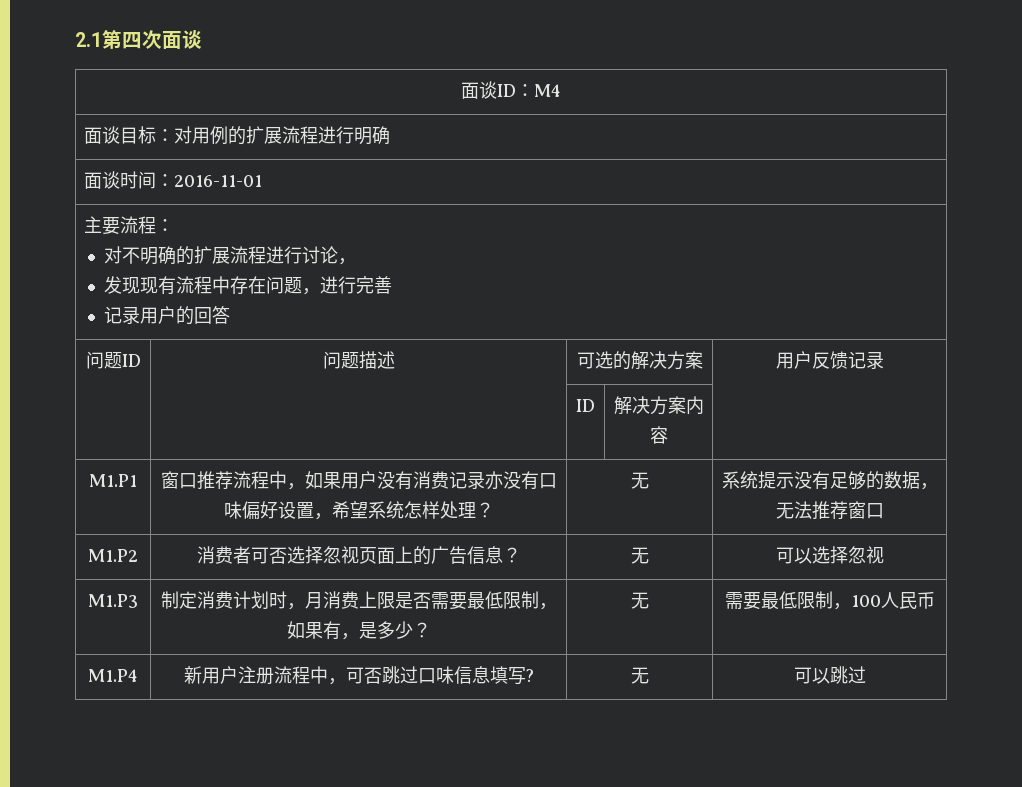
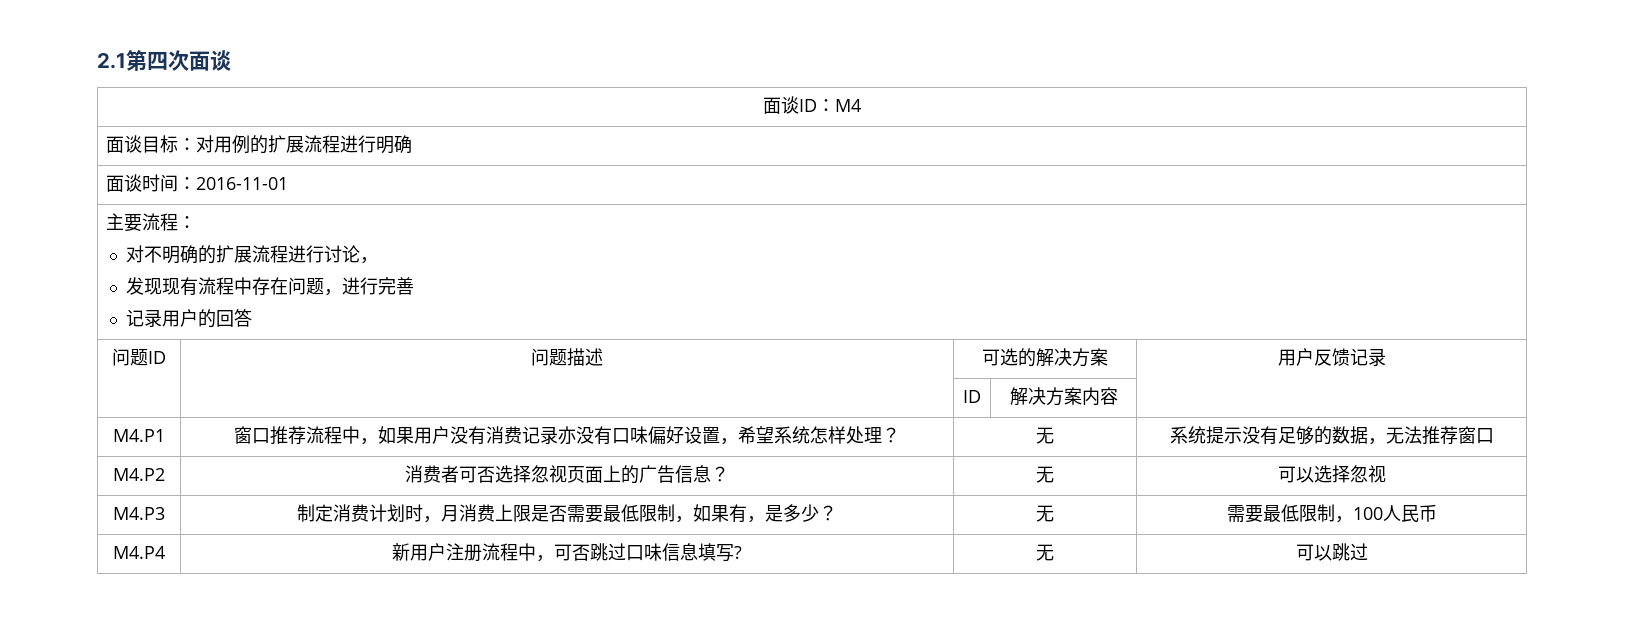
[89,474,137,487] M1.P1 -> [113,429,165,442] M4.P1
[88,549,138,562] M1.P2 -> [113,468,165,481] M4.P2
[88,594,138,608] M1.P3 -> [113,507,165,520] M4.P3
[88,669,138,682] M1.P4 -> [113,546,165,559] M4.P4

